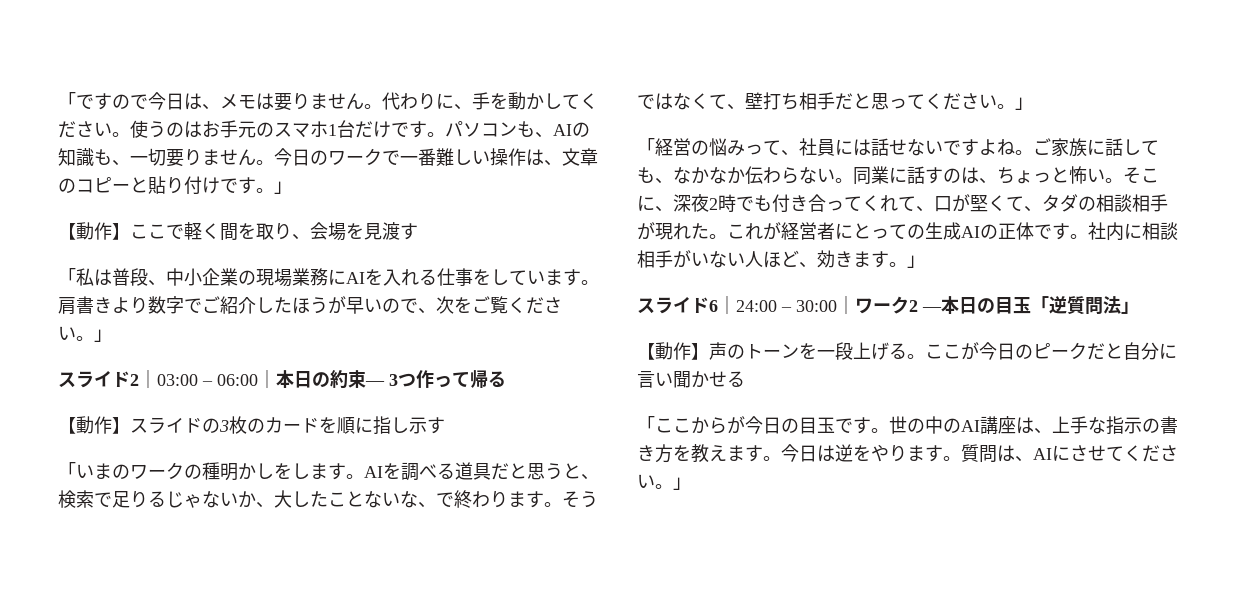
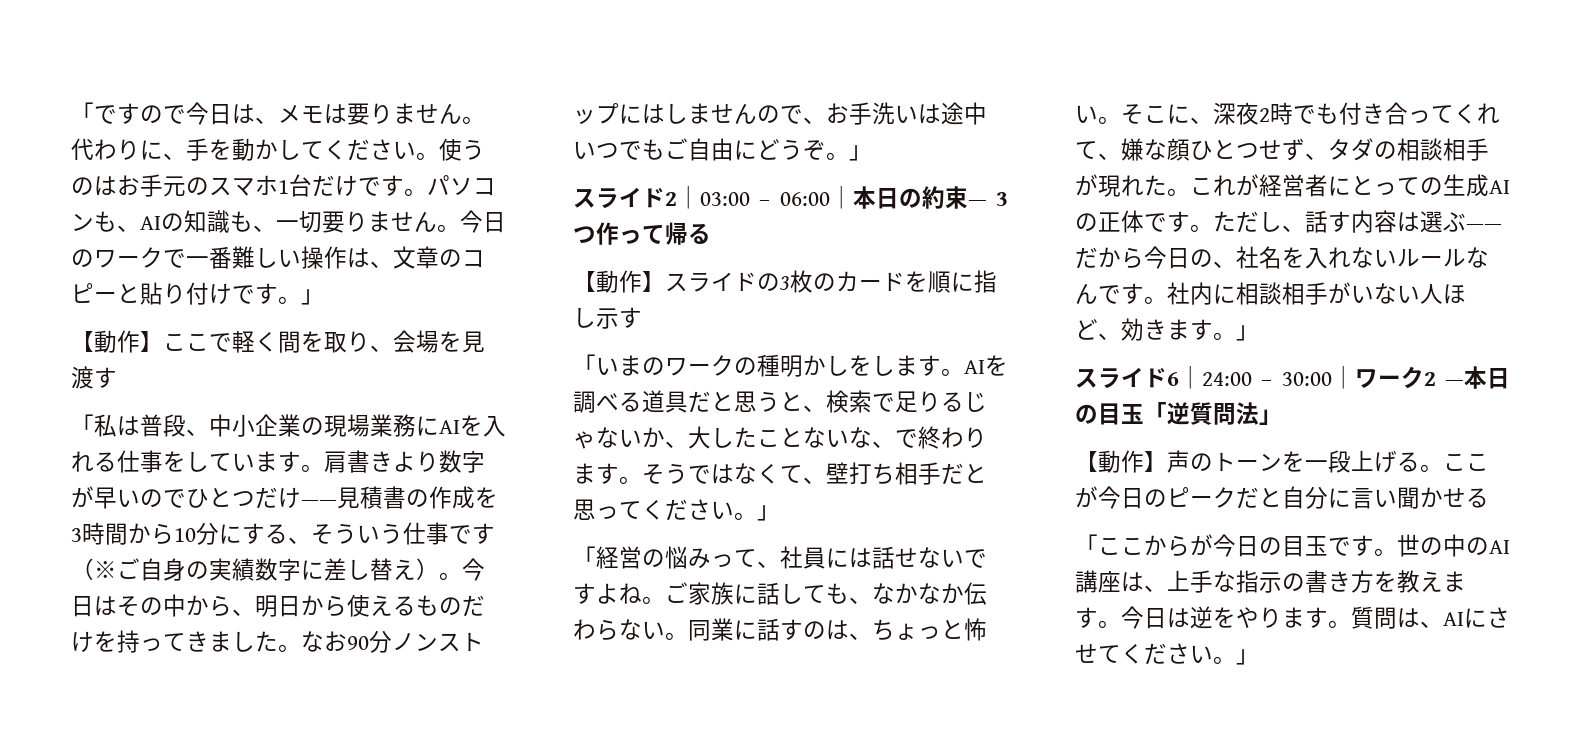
[184,296,562,314] [58,326,76,340] でご紹介したほうが早いので、次をご覧ください -> [71,486,498,509] [71,522,495,545] [71,558,485,581] [71,594,485,617] [71,630,484,653] [573,102,987,125] [573,138,826,161] が早いのでひとつだけ——見積書の作成を3時間から10分にする、そういう仕事です（※ご自身の実績数字に差し替え）。今日はその中から、明日から使えるものだけを持ってきました。なお90分ノンストップにはしませんので、お手洗いは途中いつでもご自由にどうぞ
[934,194,1024,212] 口が堅くて -> [1121,138,1305,161] 嫌な顔ひとつせず
(1088, 236) none -> [1213,210,1502,233] [1075,246,1489,269] [1075,283,1167,304] ただし、話す内容は選ぶ——だから今日の、社名を入れないルールなんです。

